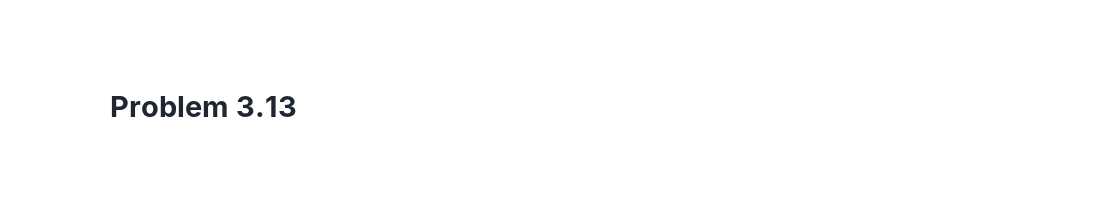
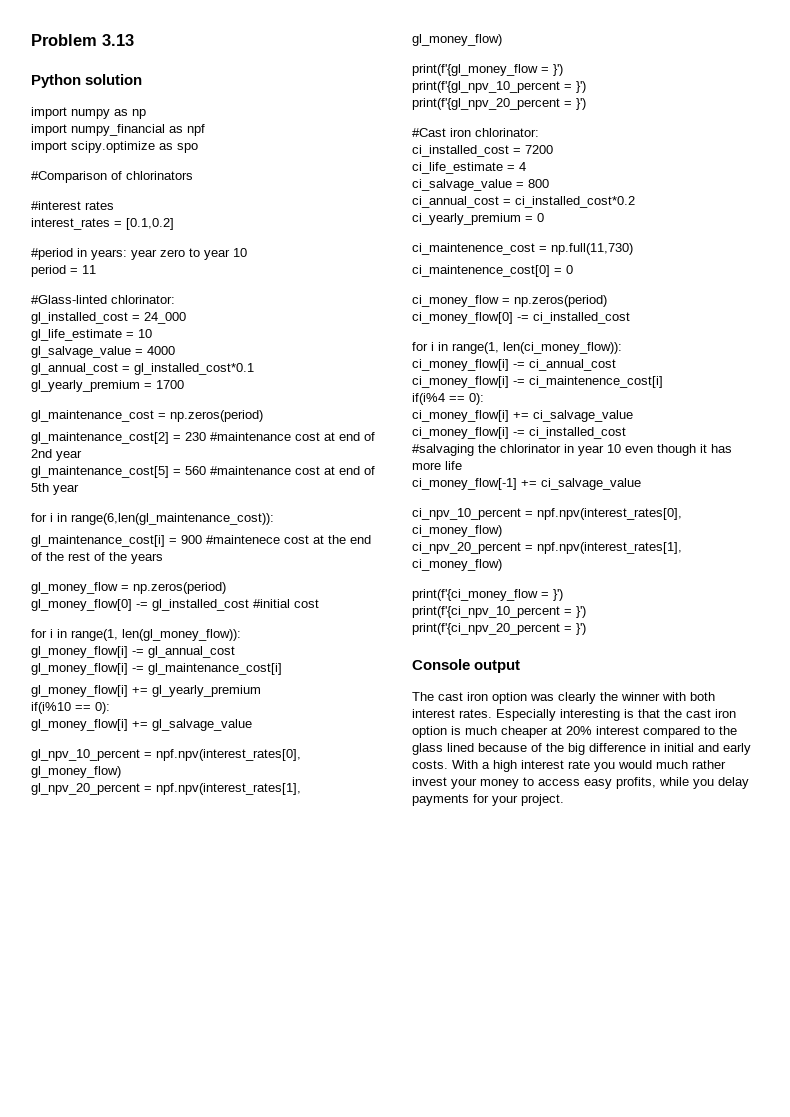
(297, 106) none -> [31,74,143,88] [31,107,146,119] [31,124,205,136] [31,141,198,153] [31,171,193,183] [31,201,114,210] [31,218,174,230] [31,248,247,260] [31,265,96,277] [31,295,175,304] [31,312,186,324] [31,329,152,341] [31,346,175,358] [31,363,254,375] [31,380,184,392] [31,410,263,422] [31,432,375,444] [31,449,82,461] [31,466,375,478] [31,483,79,495] [31,513,274,525] [31,535,371,547] [31,552,163,564] [31,582,226,594] [31,599,319,611] [31,629,241,641] [31,646,235,658] [31,663,282,675] [31,685,261,697] [31,702,110,714] [31,719,252,731] [31,749,301,761] [31,766,121,778] [31,783,301,795] [412,34,502,46] [412,64,563,76] [412,81,586,93] [412,98,586,110] [412,128,539,137] [412,145,553,157] [412,162,526,174] [412,179,549,191] [412,196,635,208] [412,213,544,225] [412,243,633,255] [412,265,573,277] [412,295,607,307] [412,312,630,324] [412,342,622,354] [412,359,616,371] [412,376,663,388] [412,393,484,405] [412,410,633,422] [412,427,626,439] [412,444,732,456] [412,461,462,470] [412,478,641,490] [412,508,682,520] [412,525,502,537] [412,542,682,554] [412,559,502,571] [412,589,563,601] [412,606,586,618] [412,623,586,635] [412,659,521,673] [412,692,715,704] [412,709,736,721] [412,726,737,738] [412,743,751,755] [412,760,726,772] [412,777,749,789] [412,794,564,806] // Python solution // import numpy as np // import numpy_financial as npf // import scipy.optimize as spo // #Comparison of chlorinators // #interest rates // interest_rates = [0.1,0.2] // #period in years: year zero to year 10 // period = 11 // #Glass-linted chlorinator: // gl_installed_cost = 24_000 // gl_life_estimate = 10 // gl_salvage_value = 4000 // gl_annual_cost = gl_installed_cost*0.1 // gl_yearly_premium = 1700 // gl_maintenance_cost = np.zeros(period) // gl_maintenance_cost[2] = 230 #maintenance cost at end of 2nd year // gl_maintenance_cost[5] = 560 #maintenance cost at end of 5th year // for i in range(6,len(gl_maintenance_cost)): // gl_maintenance_cost[i] = 900 #maintenece cost at the end of the rest of the years // gl_money_flow = np.zeros(period) // gl_money_flow[0] -= gl_installed_cost #initial cost // for i in range(1, len(gl_money_flow)): // gl_money_flow[i] -= gl_annual_cost // gl_money_flow[i] -= gl_maintenance_cost[i] // gl_money_flow[i] += gl_yearly_premium // if(i%10 == 0): // gl_money_flow[i] += gl_salvage_value // gl_npv_10_percent = npf.npv(interest_rates[0], gl_money_flow) // gl_npv_20_percent = npf.npv(interest_rates[1], gl_money_flow) // print(f'{gl_money_flow = }') // print(f'{gl_npv_10_percent = }') // print(f'{gl_npv_20_percent = }') // #Cast iron chlorinator: // ci_installed_cost = 7200 // ci_life_estimate = 4 // ci_salvage_value = 800 // ci_annual_cost = ci_installed_cost*0.2 // ci_yearly_premium = 0 // ci_maintenence_cost = np.full(11,730) // ci_maintenence_cost[0] = 0 // ci_money_flow = np.zeros(period) // ci_money_flow[0] -= ci_installed_cost // for i in range(1, len(ci_money_flow)): // ci_money_flow[i] -= ci_annual_cost // ci_money_flow[i] -= ci_maintenence_cost[i] // if(i%4 == 0): // ci_money_flow[i] += ci_salvage_value // ci_money_flow[i] -= ci_installed_cost // #salvaging the chlorinator in year 10 even though it has more life // ci_money_flow[-1] += ci_salvage_value // ci_npv_10_percent = npf.npv(interest_rates[0], ci_money_flow) // ci_npv_20_percent = npf.npv(interest_rates[1], ci_money_flow) // print(f'{ci_money_flow = }') // print(f'{ci_npv_10_percent = }') // print(f'{ci_npv_20_percent = }') // Console output // The cast iron option was clearly the winner with both interest rates. Especially interesting is that the cast iron option is much cheaper at 20% interest compared to the glass lined because of the big difference in initial and early costs. With a high interest rate you would much rather invest your money to access easy profits, while you delay payments for your project.

